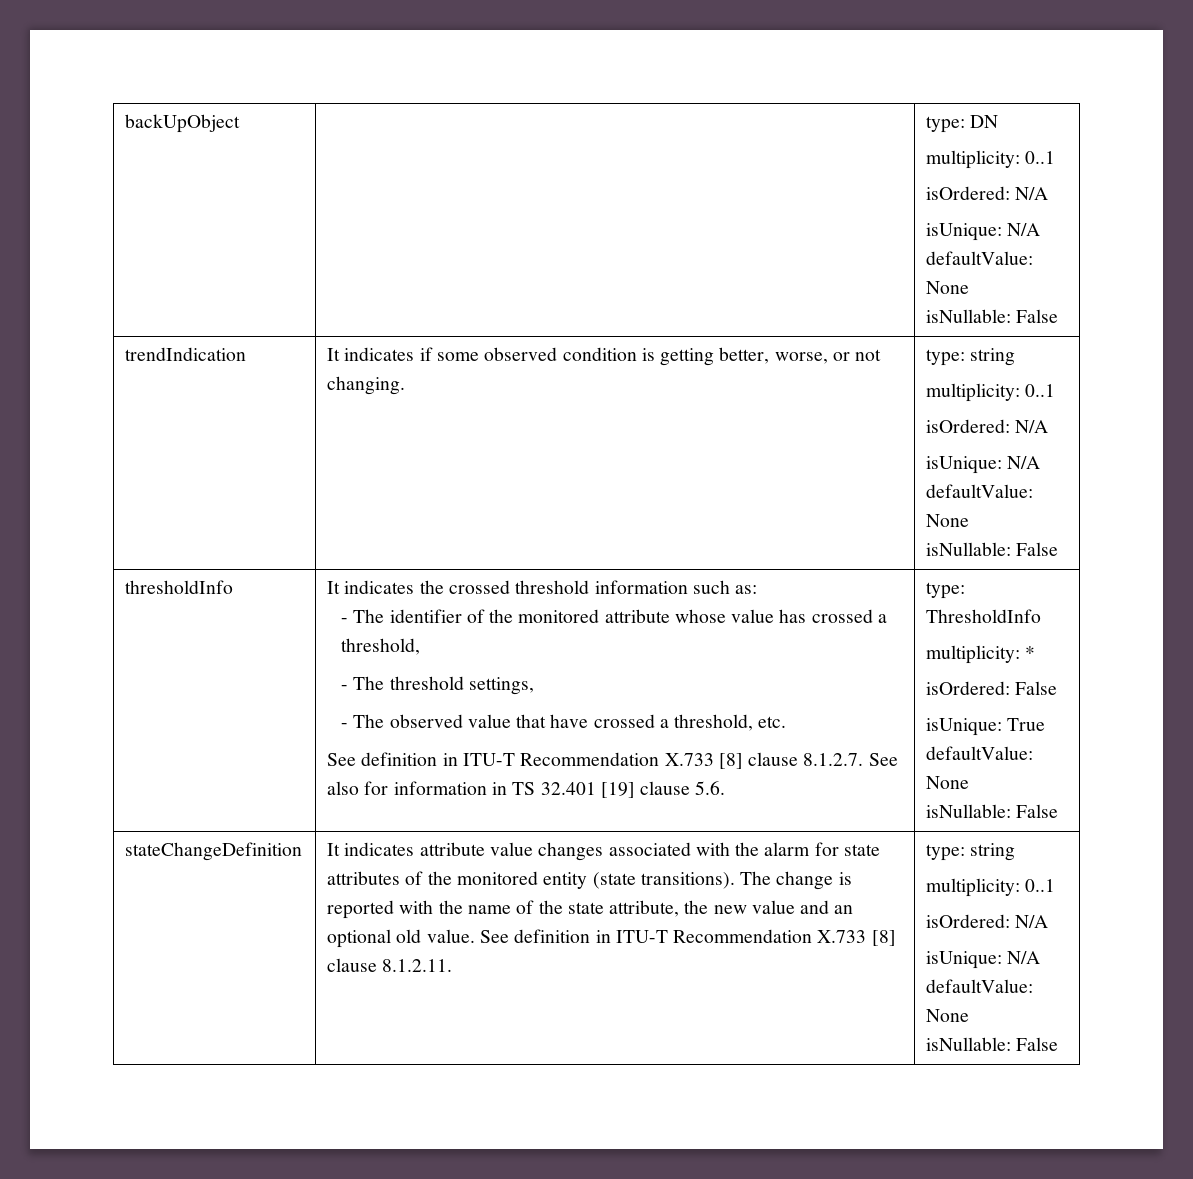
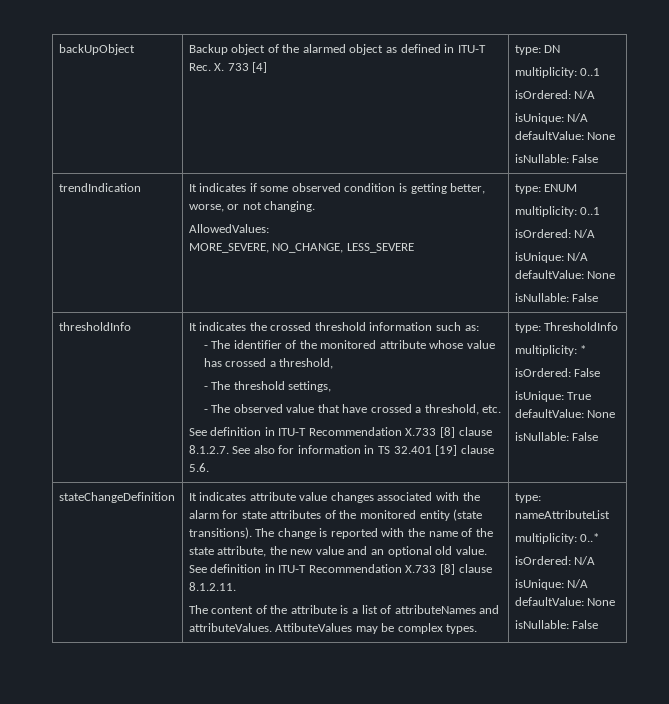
(241, 123) none -> [188,44,486,55] [188,62,268,73] Backup object of the alarmed object as defined in ITU-T Rec. X. 733 [4]
[926,348,1016,366] | type: string -> [188,224,269,233] [188,243,414,253] [514,184,578,194] // AllowedValues: // MORE_SEVERE, NO_CHANGE, LESS_SEVERE | type: ENUM
[926,843,1016,861] [926,878,1056,897] | type: string // multiplicity: 0..1 -> [188,605,500,614] [188,623,478,634] [514,493,541,503] [514,510,610,519] [514,533,600,544] // The content of the attribute is a list of attributeNames and attributeValues. AttibuteValues may be complex types. | type: nameAttributeList // multiplicity: 0..*

